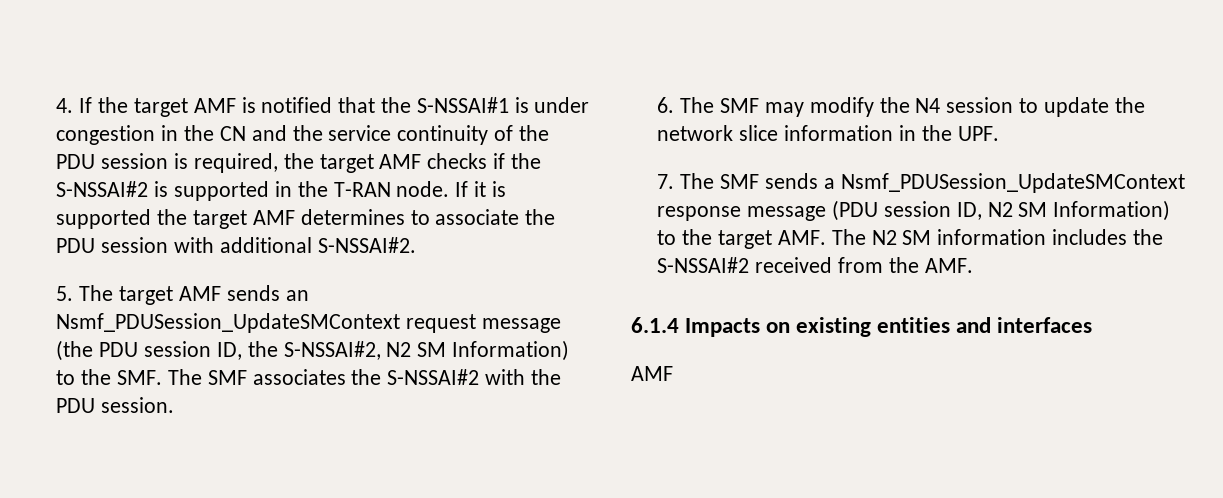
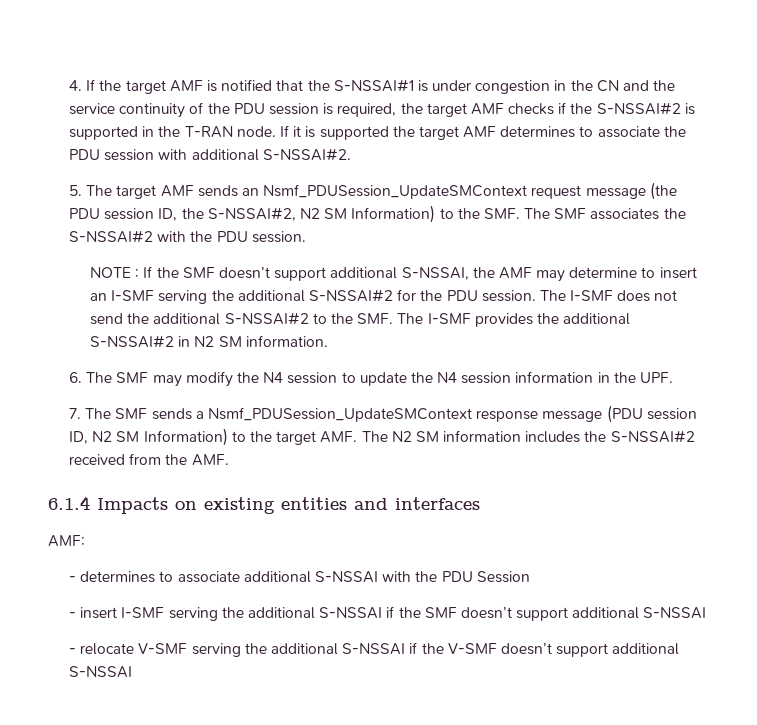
(175, 405) none -> [90,266,697,282] [90,289,678,304] [90,312,631,327] [90,335,328,348] // NOTE : If the SMF doesn’t support additional S-NSSAI, the AMF may determine to insert an I-SMF serving the additional S-NSSAI#2 for the PDU session. The I-SMF does not send the additional S-NSSAI#2 to the SMF. The I-SMF provides the additional S-NSSAI#2 in N2 SM information.
[657,125,779,141] network slice -> [437,372,512,384] N4 session
[631,366,673,381] AMF -> [48,535,85,547] [69,571,530,583] [69,606,707,621] [69,642,680,657] [69,666,133,678] AMF: // - determines to associate additional S-NSSAI with the PDU Session // - insert I-SMF serving the additional S-NSSAI if the SMF doesn’t support additional S-NSSAI // - relocate V-SMF serving the additional S-NSSAI if the V-SMF doesn’t support additional S-NSSAI

